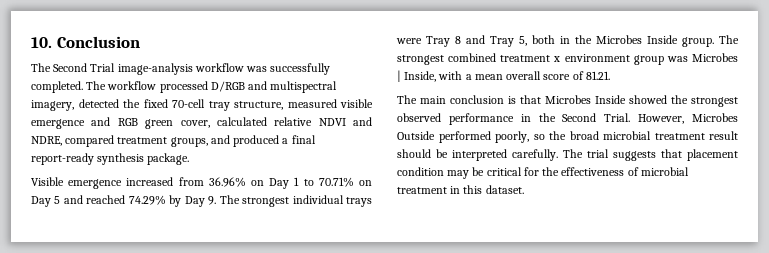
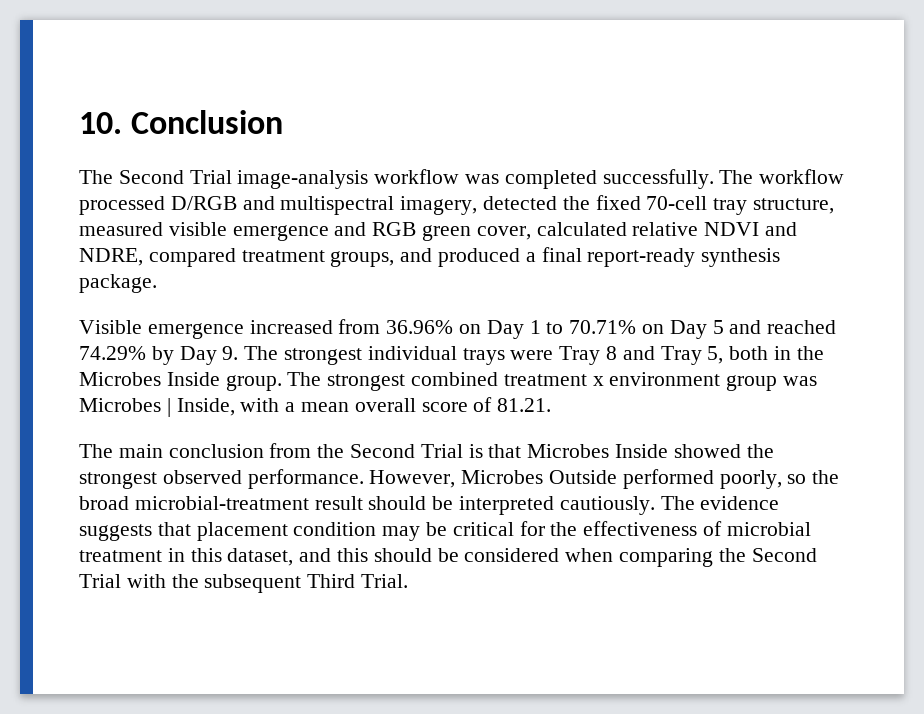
[270,63,331,75] [31,81,83,93] successfully completed. -> [504,169,714,189] completed successfully.
(504, 99) none -> [269,443,463,458] from the Second Trial
[448,113,631,125] performance in the Second Trial. -> [247,469,364,489] performance.
[603,131,705,140] microbial treatment -> [134,496,309,510] microbial-treatment
[512,149,609,161] carefully. The trial -> [559,496,780,515] cautiously. The evidence
[485,185,524,194] dataset. -> [227,548,817,567] [79,574,409,593] dataset, and this should be considered when comparing the Second Trial with the subsequent Third Trial.

